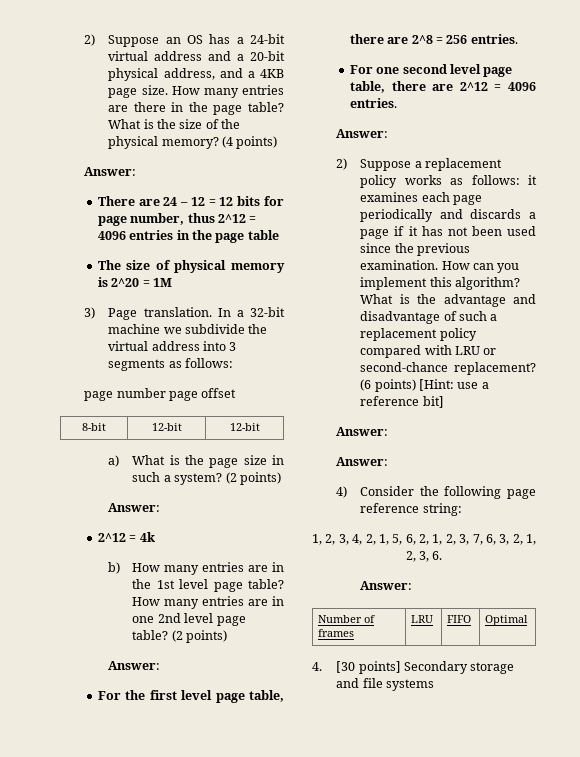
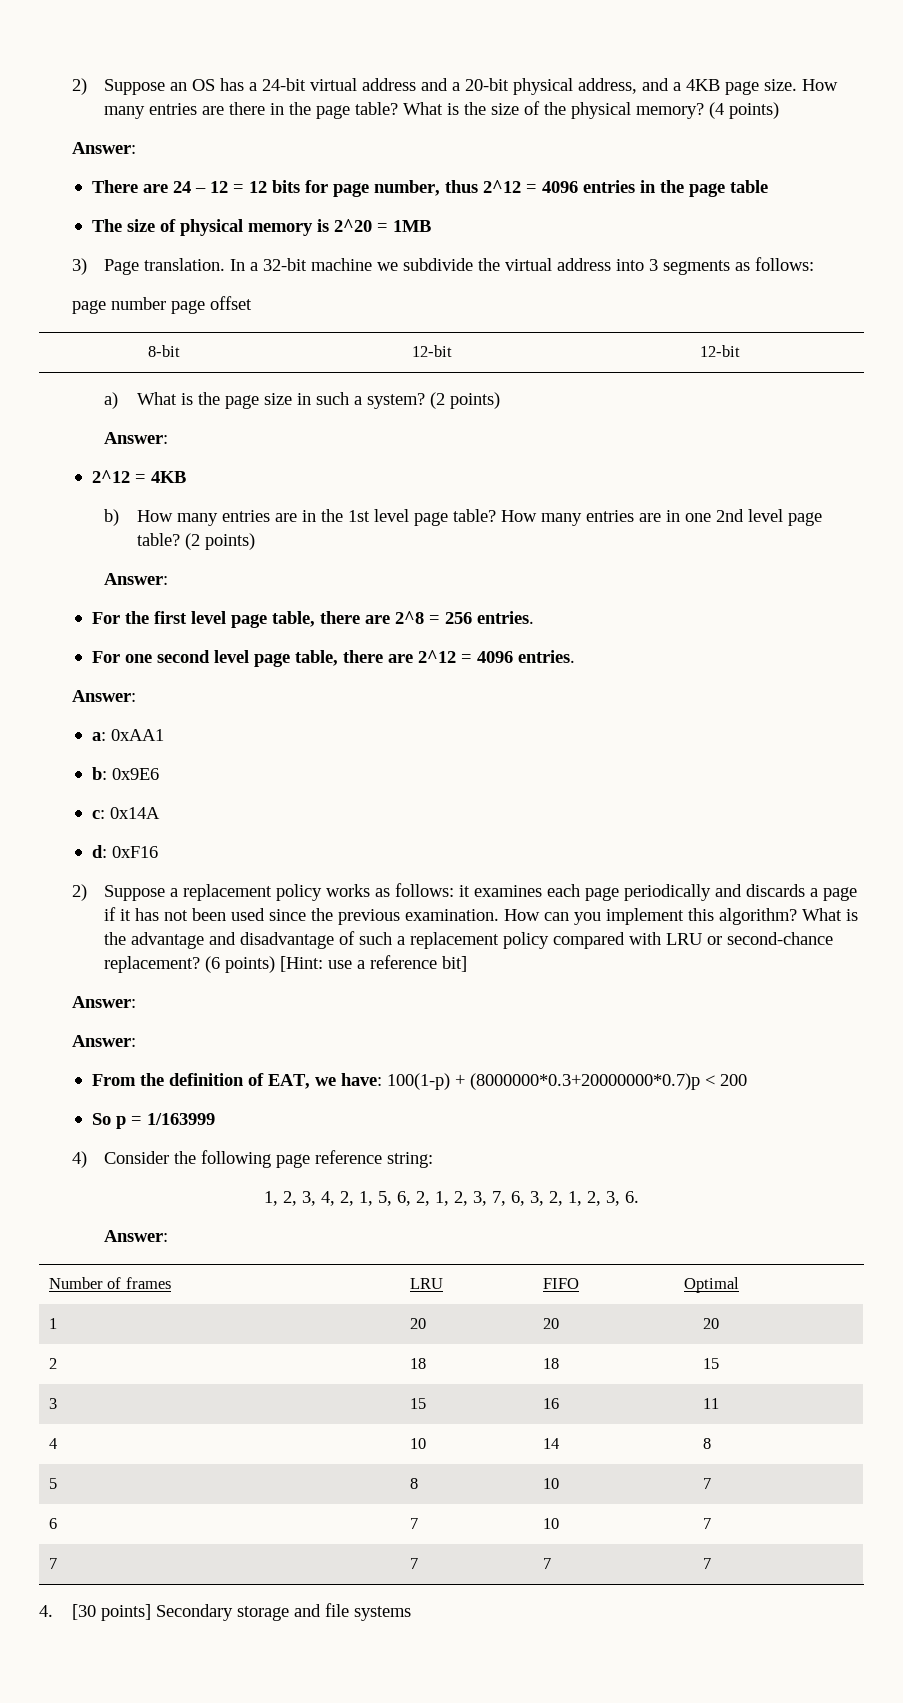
[153,278,173,287] 1M -> [392,220,431,232] 1MB
[139,532,155,542] 4k -> [150,471,186,483] 4KB
(389, 133) none -> [91,729,164,741] [91,767,159,780] [91,807,160,819] [91,845,158,858] // a: 0xAA1 // b: 0x9E6 // c: 0x14A // d: 0xF16
(389, 461) none -> [91,1073,747,1090] [91,1113,215,1129] // From the definition of EAT, we have: 100(1-p) + (8000000*0.3+20000000*0.7)p < 200 // So p = 1/163999
(529, 620) none -> [48,1318,57,1329] [409,1318,426,1329] [542,1318,559,1329] [703,1318,720,1329] [48,1358,57,1369] [409,1358,426,1369] [542,1358,559,1369] [703,1358,720,1369] [48,1398,57,1409] [409,1398,426,1409] [542,1398,559,1409] [703,1398,720,1409] [48,1438,57,1449] [409,1438,426,1449] [542,1438,559,1449] [703,1438,712,1449] [48,1478,57,1489] [409,1478,418,1489] [542,1478,559,1489] [703,1478,712,1489] [48,1518,57,1529] [409,1518,418,1529] [542,1518,559,1529] [703,1518,712,1529] [48,1558,57,1569] [409,1558,418,1569] [542,1558,551,1569] [703,1558,712,1569] // 1 | 20 | 20 | 20 // 2 | 18 | 18 | 15 // 3 | 15 | 16 | 11 // 4 | 10 | 14 | 8 // 5 | 8 | 10 | 7 // 6 | 7 | 10 | 7 // 7 | 7 | 7 | 7

